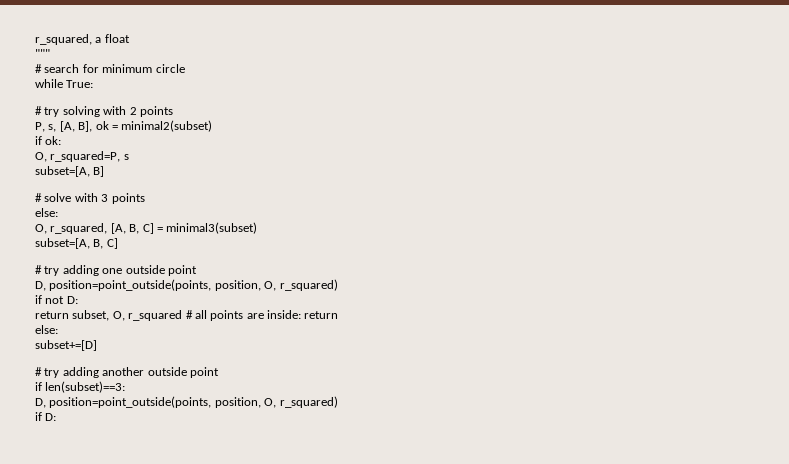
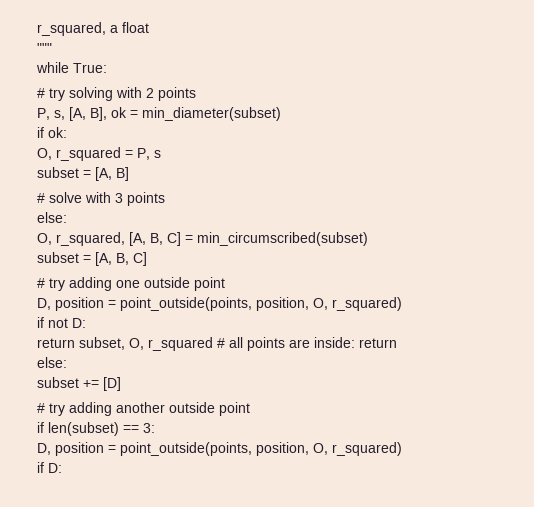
[35,64,185,73] // # search for minimum circle -> (52, 48) none
[121,120,213,132] minimal2(subset) -> [142,107,281,121] min_diameter(subset)
[50,151,129,162] [35,166,90,177] r_squared=P, s // subset=[A, -> [56,147,161,161] [37,167,112,181] r_squared = P, s // subset = [A,
[166,222,258,234] [35,238,90,249] minimal3(subset) // subset=[A, -> [197,232,368,246] [37,252,112,266] min_circumscribed(subset) // subset = [A,
[49,279,212,291] position=point_outside(points, -> [55,297,252,311] position = point_outside(points,
[35,340,97,351] subset+=[D] -> [37,377,121,391] subset += [D]
[45,381,126,393] [35,396,212,408] len(subset)==3: // D, position=point_outside(points, -> [48,422,155,436] [37,442,252,456] len(subset) == 3: // D, position = point_outside(points,

